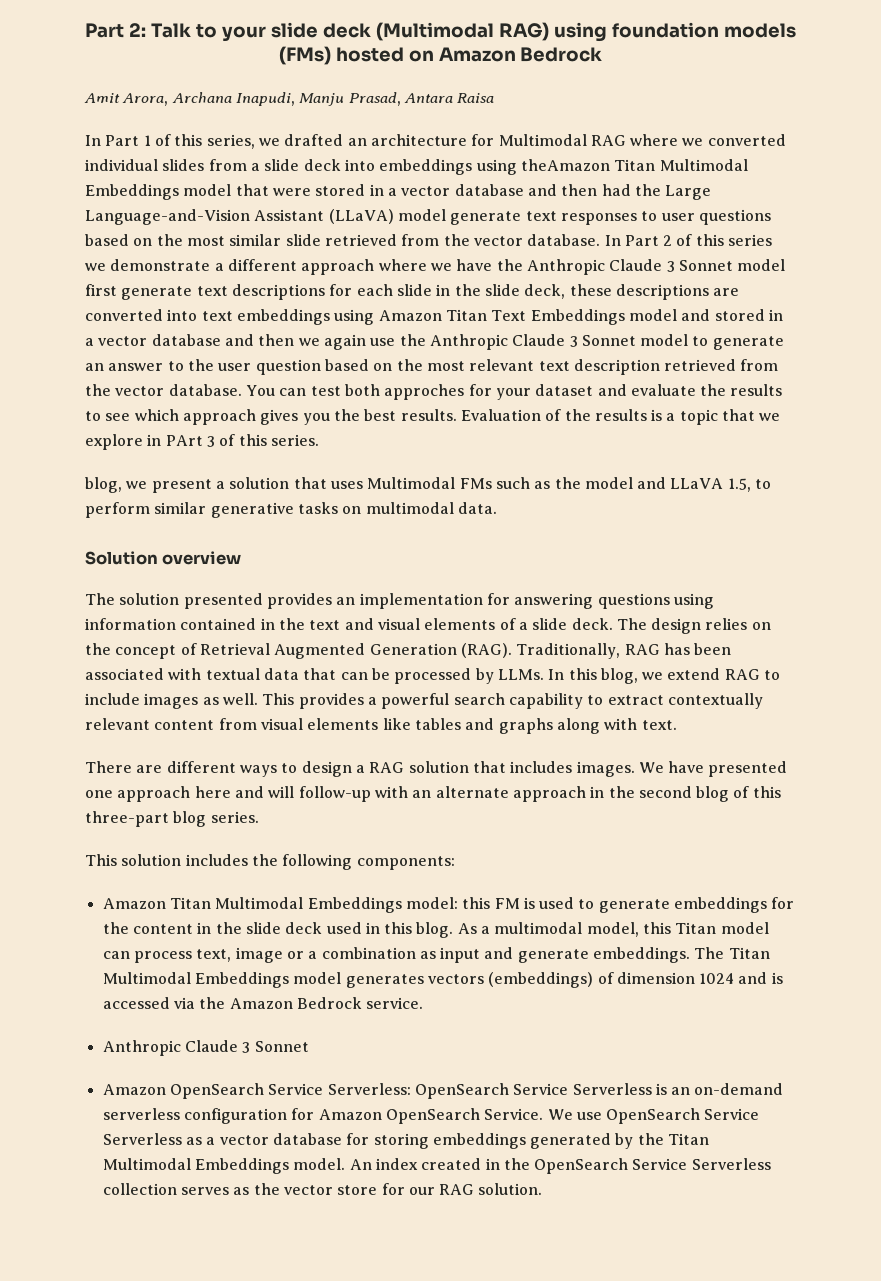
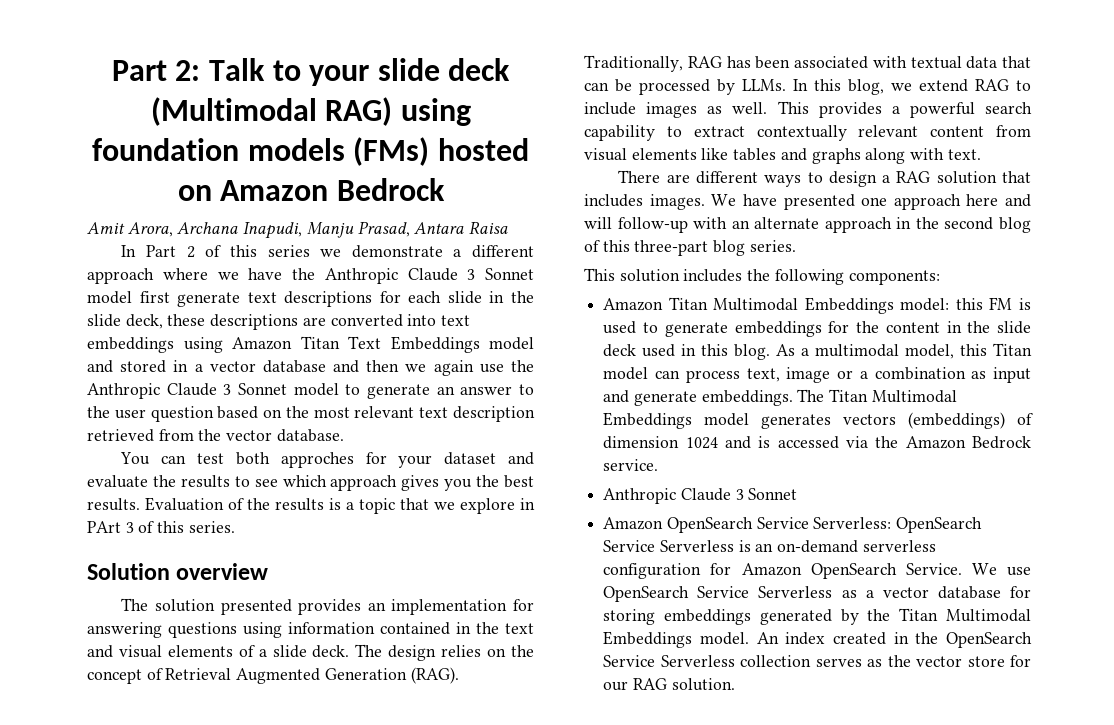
[143,134,786,149] [85,159,748,175] [85,184,712,200] [85,209,771,225] [85,234,659,246] 1 of this series, we drafted an architecture for Multimodal RAG where we converted individual slides from a slide deck into embeddings using theAmazon Titan Multimodal Embeddings model that were stored in a vector database and then had the Large Language-and-Vision Assistant (LLaVA) model generate text responses to user questions based on the most similar slide retrieved from the vector database. In Part -> (177, 251) none
(242, 390) none -> (344, 435) //
[85,477,772,493] [85,502,497,518] // blog, we present a solution that uses Multimodal FMs such as the model and LLaVA 1.5, to perform similar generative tasks on multimodal data. -> (235, 527) none

